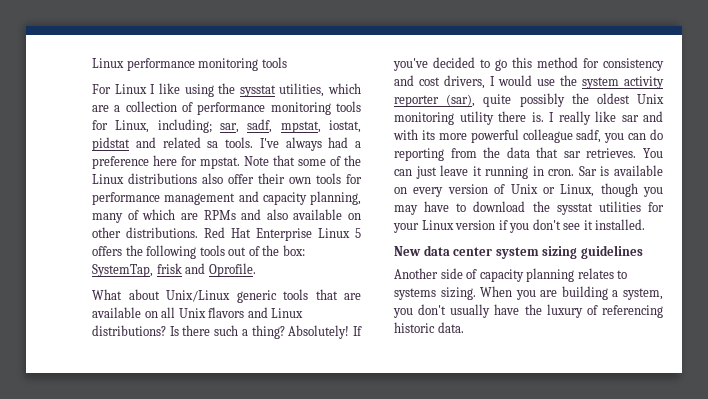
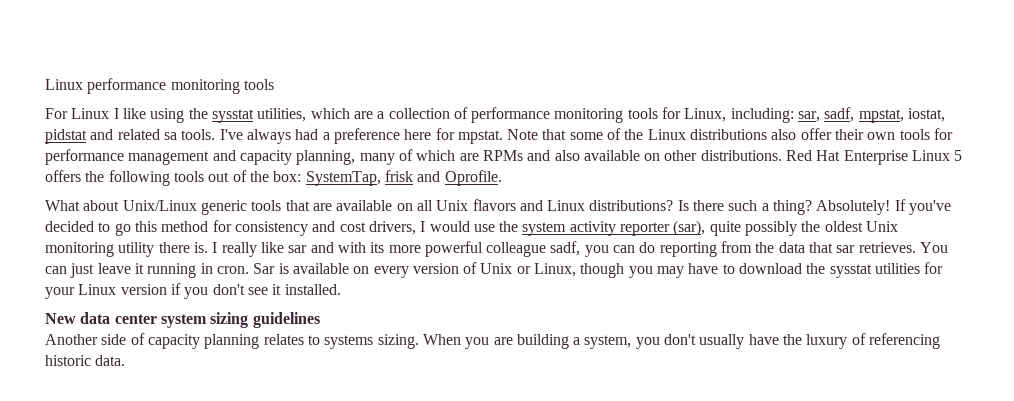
[157,119,212,133] including; -> [730,108,794,123] including:

